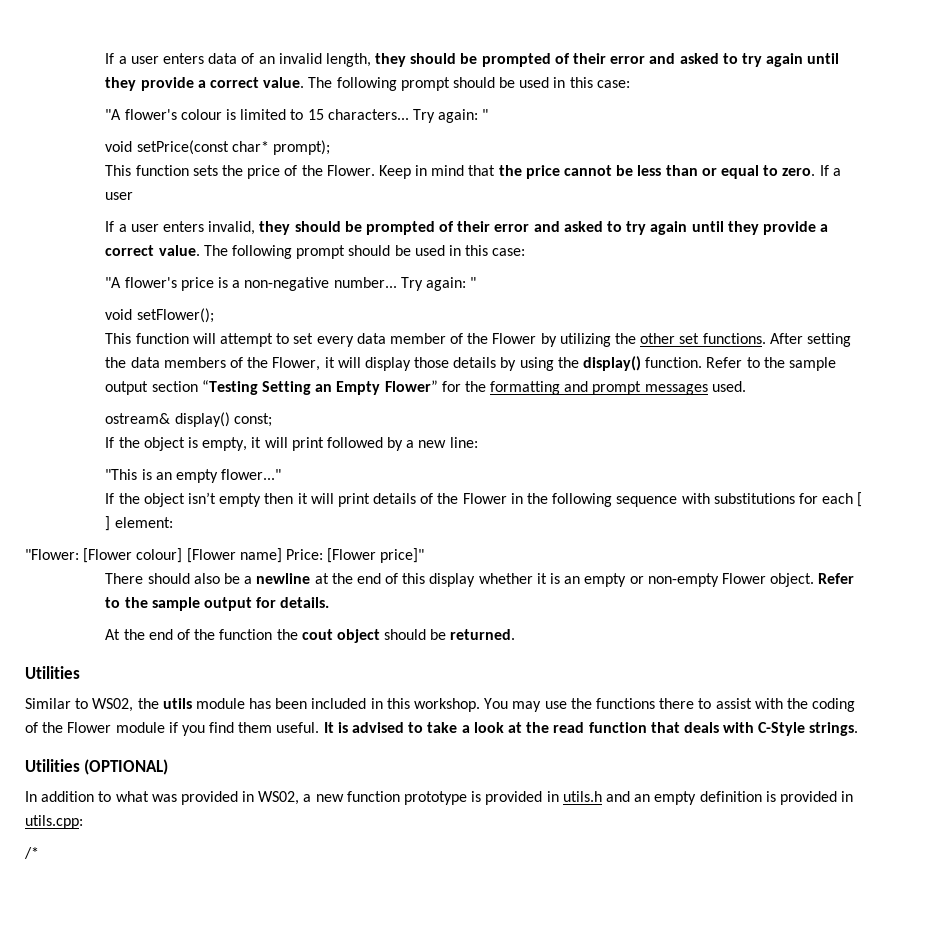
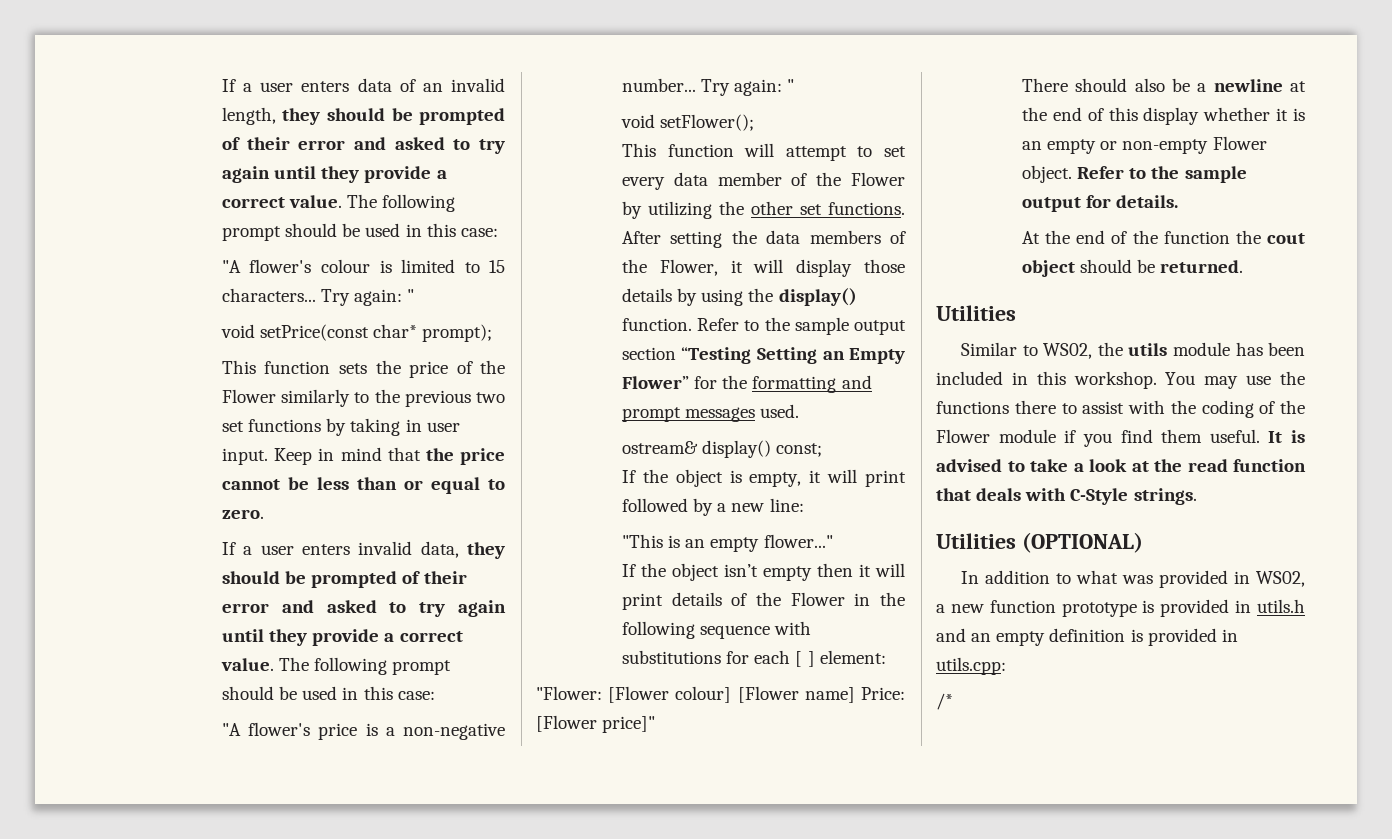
[326,165,375,176] Flower. -> [221,389,506,407] [221,418,460,436] [221,448,268,465] Flower similarly to the previous two set functions by taking in user input.
[819,165,841,176] [105,192,134,200] [105,221,256,235] If a user // If a user enters invalid, -> [221,541,459,558] // If a user enters invalid data,

